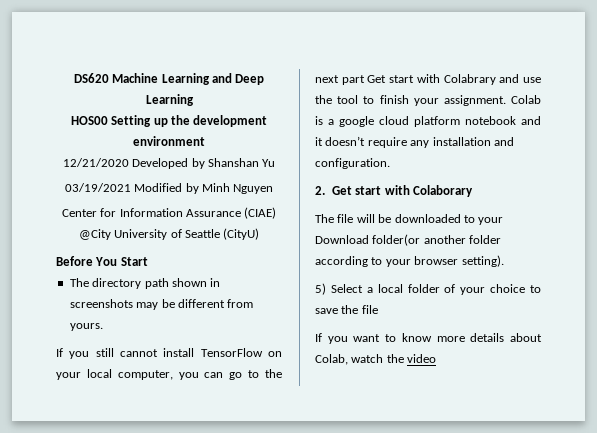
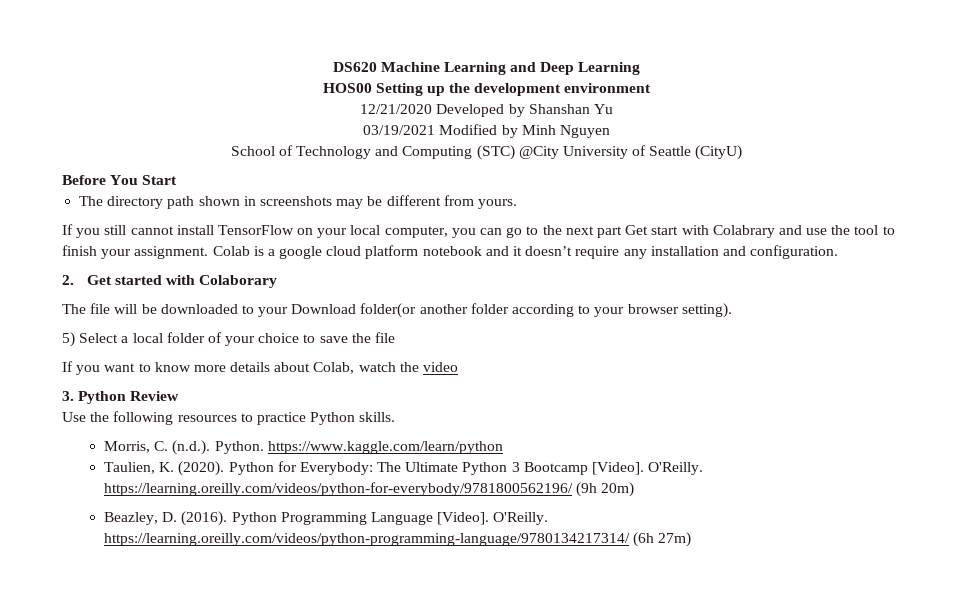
[61,207,277,219] Center for Information Assurance (CIAE) -> [230,145,515,160] School of Technology and Computing (STC)
[355,186,382,195] start -> [115,275,163,285] started
(437, 358) none -> [62,391,180,404] [62,411,396,425] [103,440,503,455] [103,461,704,476] [103,482,635,497] [103,511,549,526] [103,532,692,547] // 3. Python Review // Use the following resources to practice Python skills. // Morris, C. (n.d.). Python. https://www.kaggle.com/learn/python // Taulien, K. (2020). Python for Everybody: The Ultimate Python 3 Bootcamp [Video]. O'Reilly. https://learning.oreilly.com/videos/python-for-everybody/9781800562196/ (9h 20m) // Beazley, D. (2016). Python Programming Language [Video]. O'Reilly. https://learning.oreilly.com/videos/python-programming-language/9780134217314/ (6h 27m)

